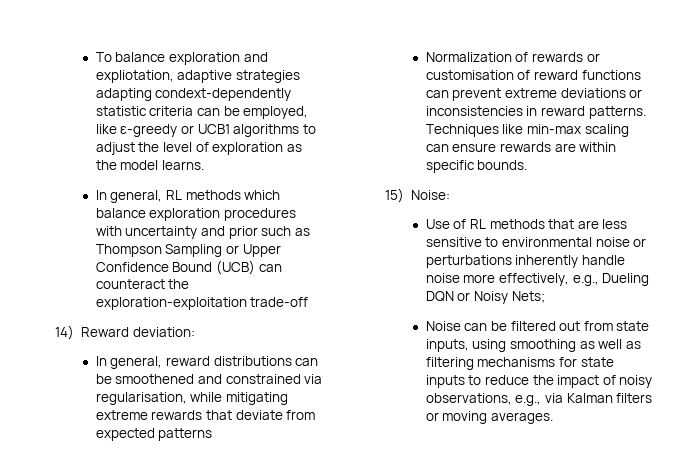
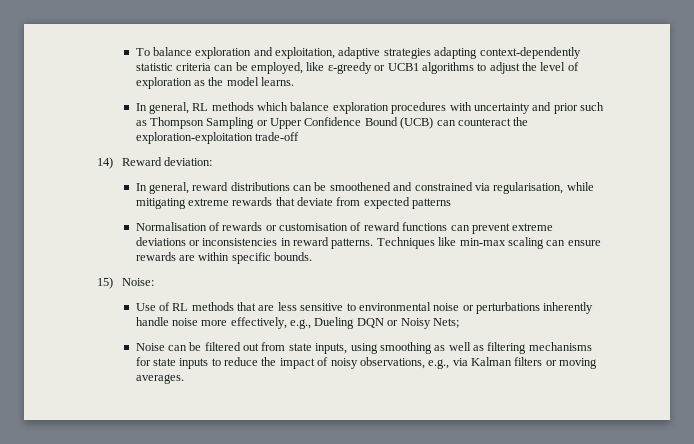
[95,70,174,83] expliotation, -> [274,47,335,59] exploitation,
[155,88,292,101] condext-dependently -> [479,47,581,59] context-dependently
[425,52,512,62] Normalization -> [135,222,207,231] Normalisation

